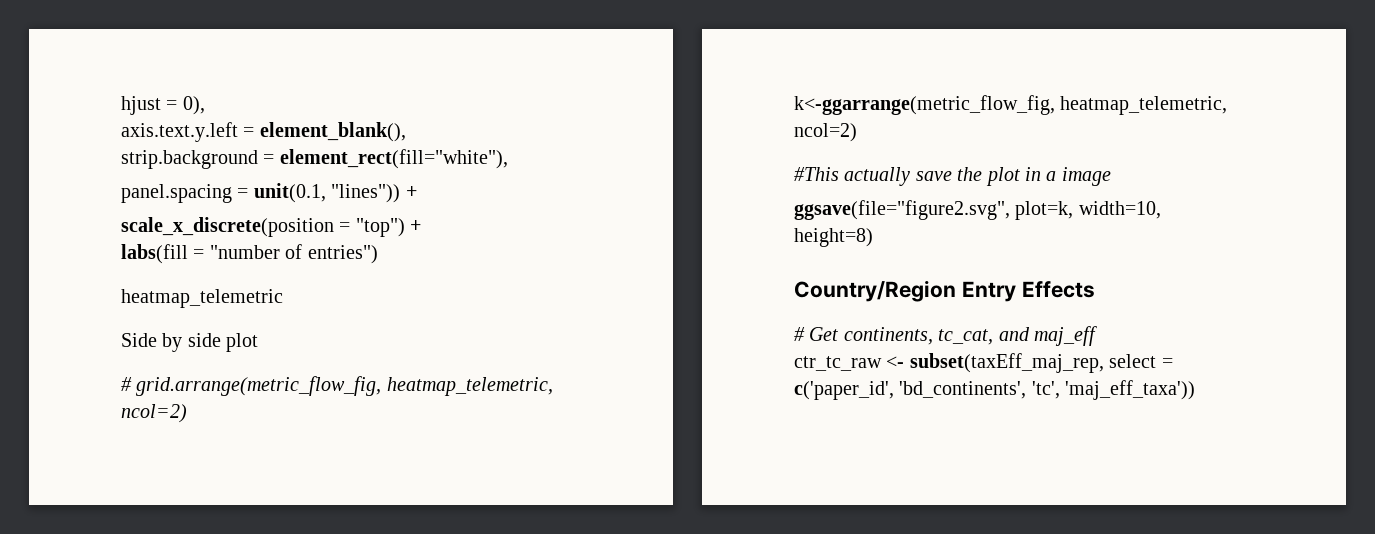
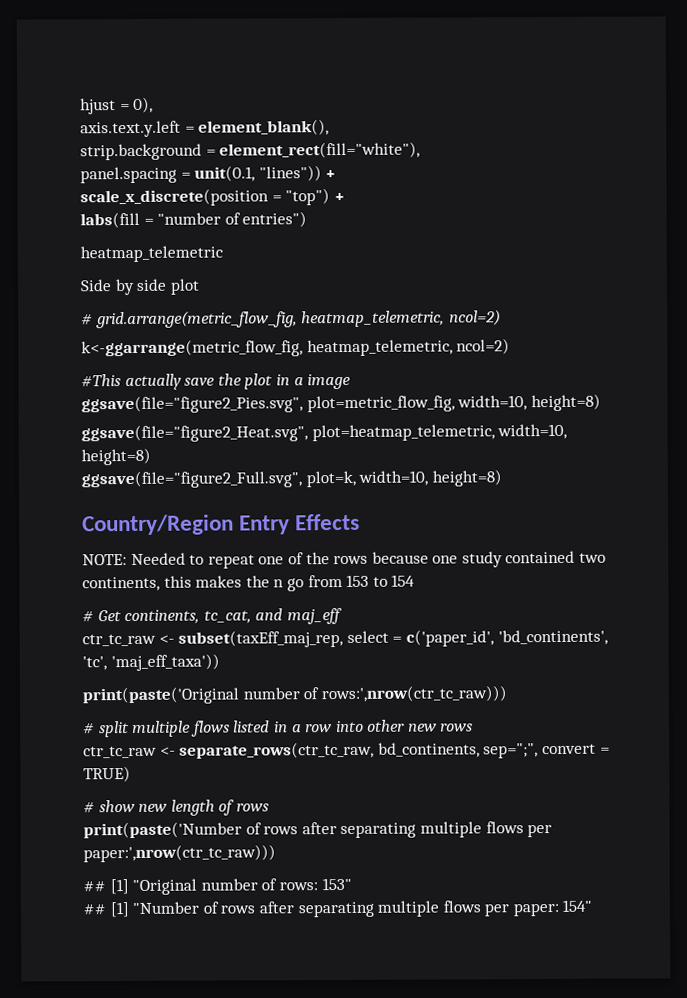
[794,200,1010,220] ggsave(file="figure2.svg", -> [81,393,601,414] [81,423,568,443] [81,447,151,466] [81,470,302,489] ggsave(file="figure2_Pies.svg", plot=metric_flow_fig, width=10, height=8) // ggsave(file="figure2_Heat.svg", plot=heatmap_telemetric, width=10, height=8) // ggsave(file="figure2_Full.svg",
(1095, 289) none -> [82,550,607,569] [82,574,416,592] // NOTE: Needed to repeat one of the rows because one study contained two continents, this makes the n go from 153 to 154
(1196, 390) none -> [82,685,507,705] [83,719,474,738] [83,741,610,759] [83,766,131,783] [83,799,269,816] [83,821,553,839] [83,844,276,863] [83,877,352,895] [83,899,593,918] // print(paste('Original number of rows:',nrow(ctr_tc_raw))) // # split multiple flows listed in a row into other new rows // ctr_tc_raw <- separate_rows(ctr_tc_raw, bd_continents, sep=";", convert = TRUE) // # show new length of rows // print(paste('Number of rows after separating multiple flows per paper:',nrow(ctr_tc_raw))) // ## [1] "Original number of rows: 153" // ## [1] "Number of rows after separating multiple flows per paper: 154"

